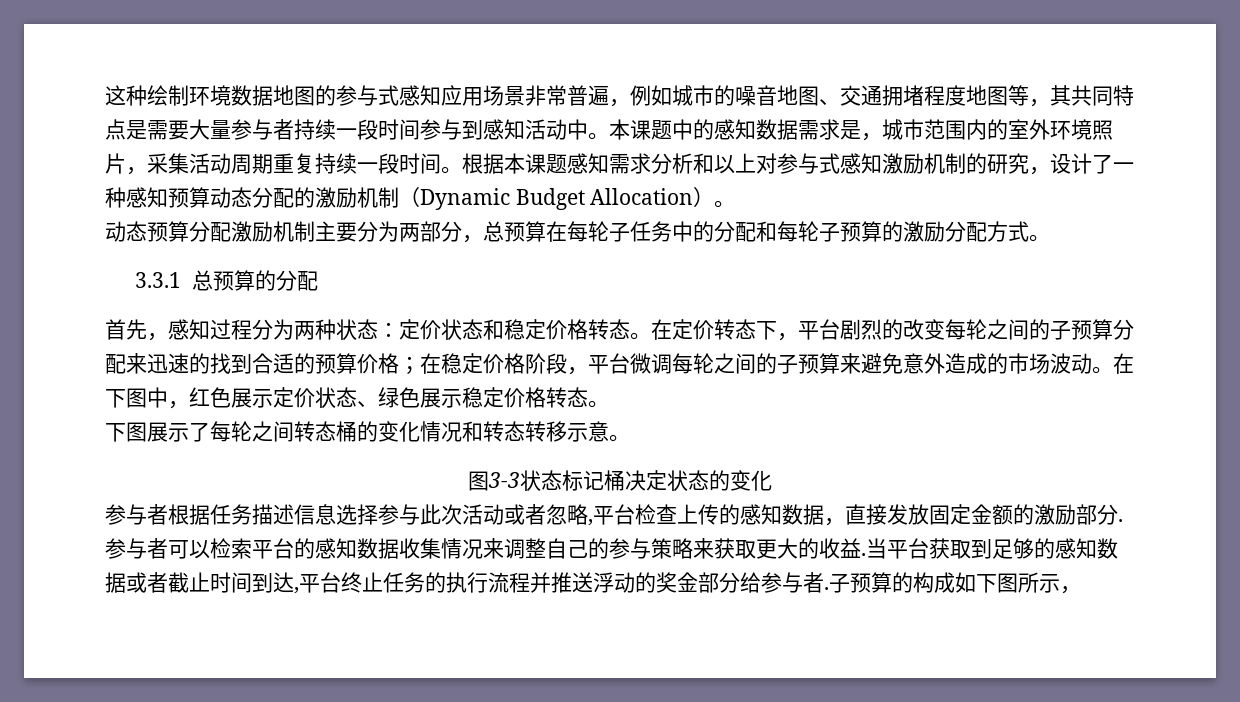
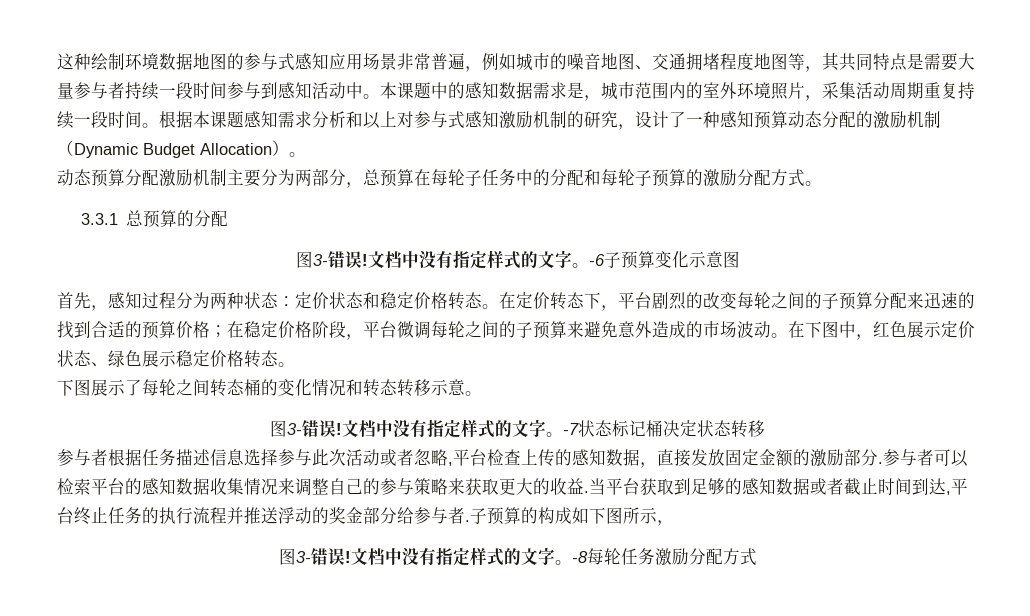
(318, 281) none -> [295,250,740,269] // 图3-错误!文档中没有指定样式的文字。-6子预算变化示意图
[488,472,520,488] 3-3 -> [287,419,579,438] 3-错误!文档中没有指定样式的文字。-7
[709,470,772,491] 的变化 -> [731,420,765,438] 转移
(1081, 590) none -> [278,547,757,566] // 图3-错误!文档中没有指定样式的文字。-8每轮任务激励分配方式

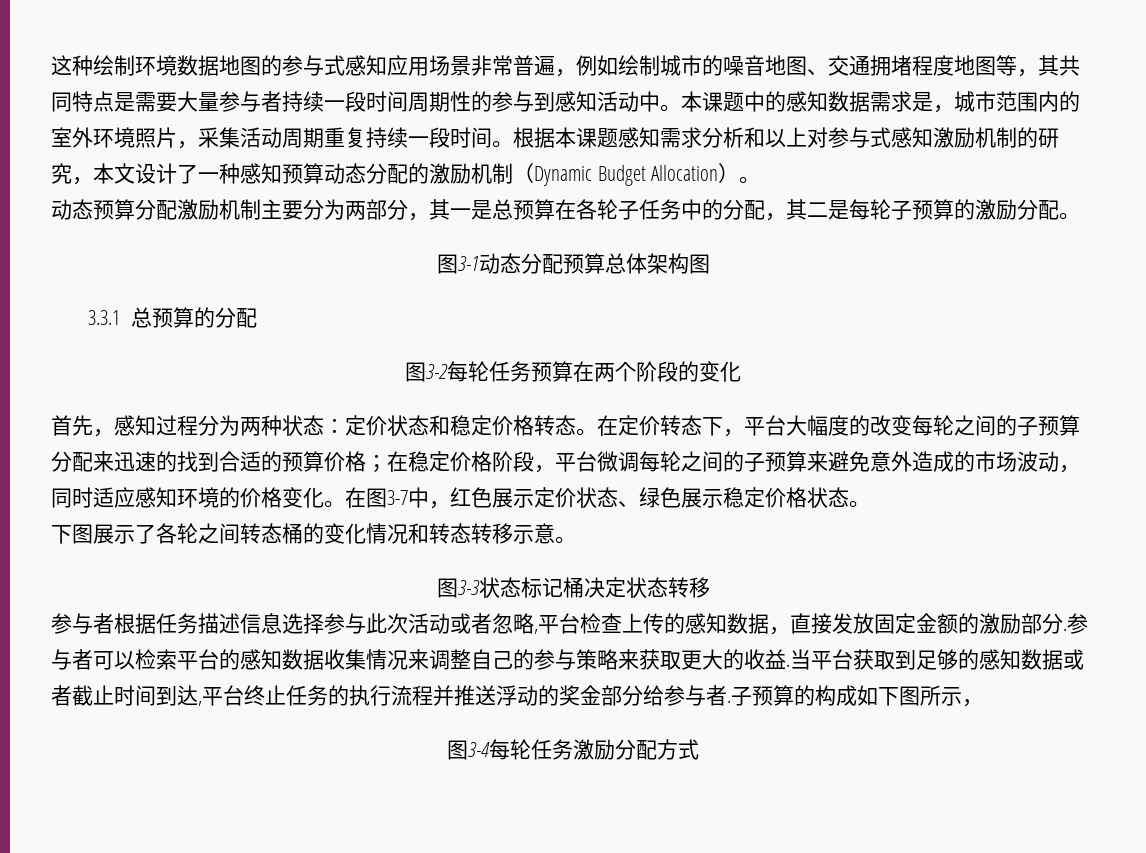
(516, 61) none -> [618,55,660,76] 绘制
(227, 90) none -> [408,91,492,112] 周期性的
(635, 127) none -> [93,163,135,184] 本文
(363, 185) none -> [429,199,492,220] 其一是
[431,169,448,186] 每 -> [576,199,597,220] 各
[584,169,601,186] 和 -> [765,199,849,221] ，其二是
[771,169,822,187] 方式。 -> [1059,212,1080,220] [436,253,710,274] 。 // 图3-1动态分配预算总体架构图
[312,250,740,269] 3-错误!文档中没有指定样式的文字。-6子预算变化示意图 -> [426,361,741,382] 3-2每轮任务预算在两个阶段的变化
[652,292,686,310] 剧烈 -> [786,415,849,436] 大幅度
[771,321,839,338] 。在下图 -> [1059,465,1080,473] [51,487,408,508] ，同时适应感知环境的价格变化。在图3-7
[244,350,261,368] 转 -> [807,487,828,508] 状
[142,379,159,396] 每 -> [156,523,177,544] 各
[287,419,579,438] 3-错误!文档中没有指定样式的文字。-7 -> [457,580,480,595] 3-3
[295,547,588,566] 3-错误!文档中没有指定样式的文字。-8 -> [468,742,490,757] 3-4

